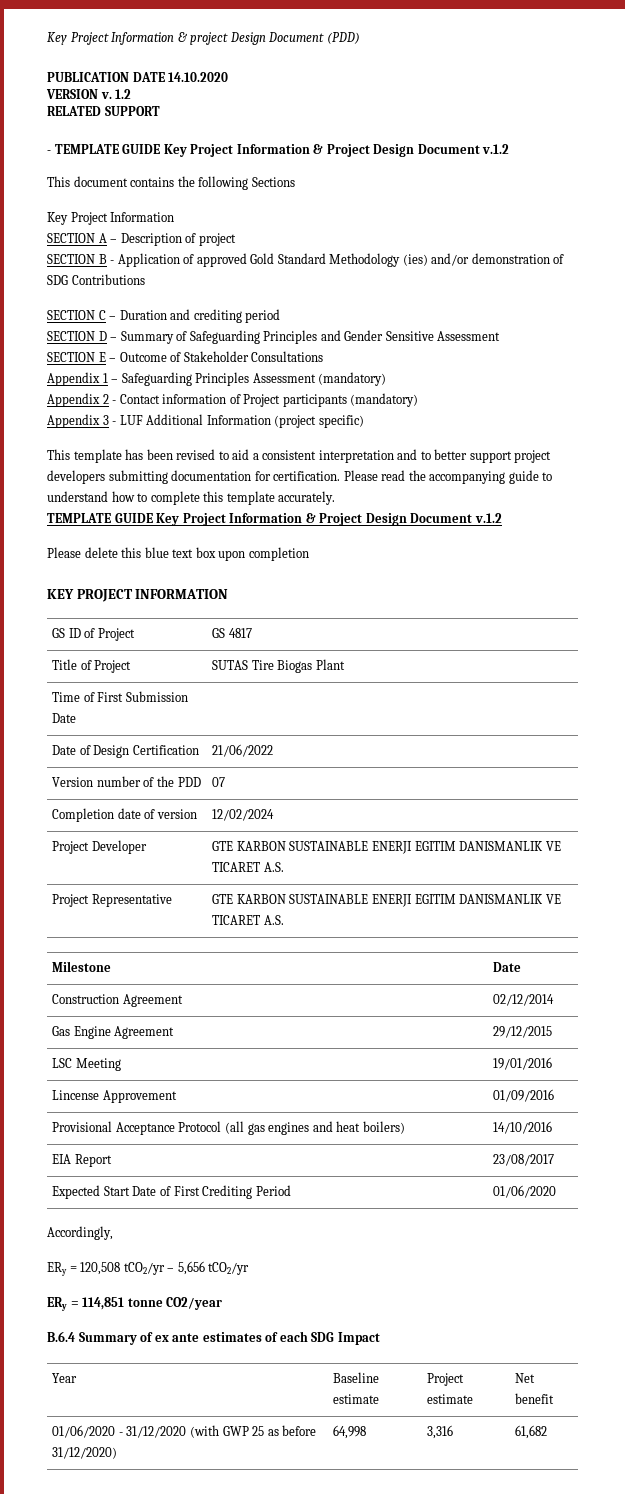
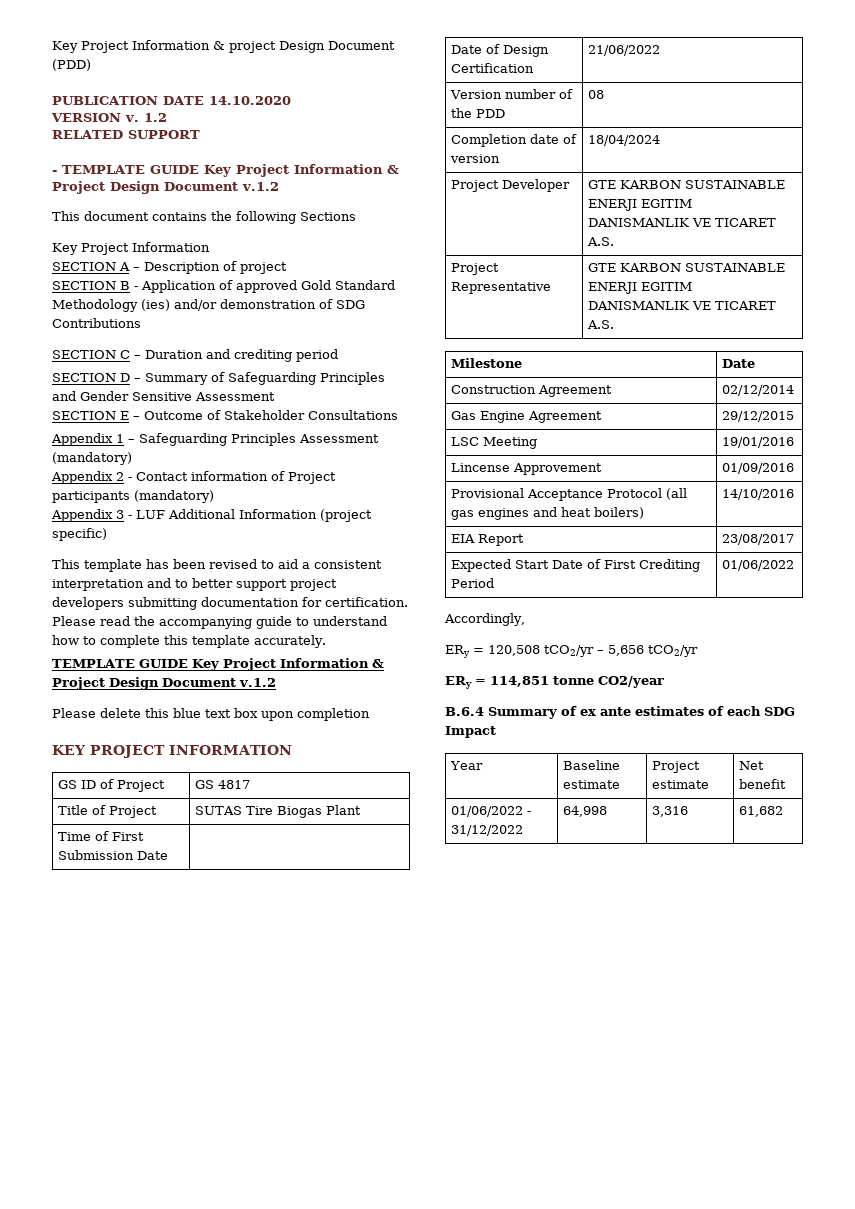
[212,777,226,787] 07 -> [588,90,605,99] 08
[212,809,275,821] 12/02/2024 -> [588,135,661,146] 18/04/2024
[493,1185,557,1198] 01/06/2020 -> [722,560,795,571] 01/06/2022
[52,1425,317,1438] [52,1447,118,1459] 01/06/2020 - 31/12/2020 (with GWP 25 as before 31/12/2020) -> [451,806,532,817] [451,825,524,836] 01/06/2022 - 31/12/2022

